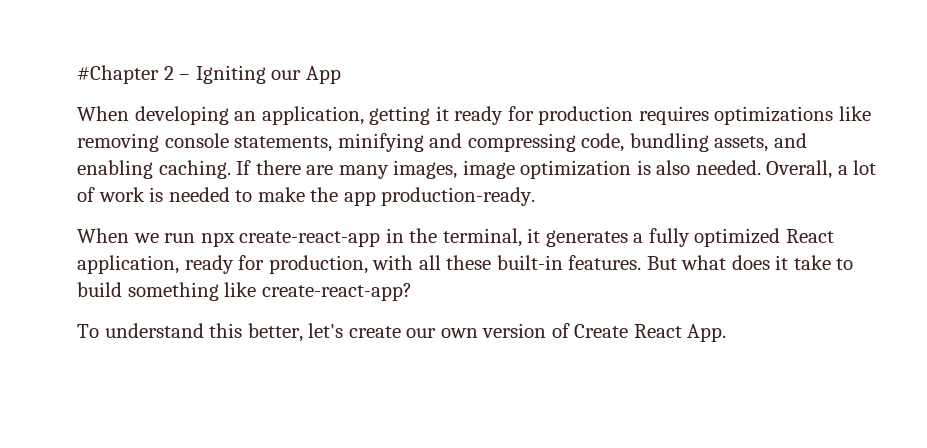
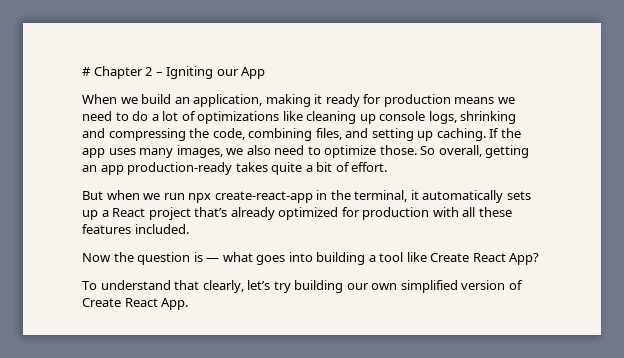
[77,65,159,84] #Chapter -> [82,66,143,79] # Chapter
[134,106,229,125] developing -> [120,94,172,104] we build
[369,106,431,125] getting -> [265,94,311,107] making
[638,106,871,125] [77,133,807,152] [77,160,877,179] [77,187,536,206] [77,228,129,243] requires optimizations like removing console statements, minifying and compressing code, bundling assets, and enabling caching. If there are many images, image optimization is also needed. Overall, a lot of work is needed to make the app production-ready. // When -> [454,97,515,104] [82,111,517,124] [82,128,521,141] [82,145,530,158] [82,162,388,175] [82,190,140,200] means we need to do a lot of optimizations like cleaning up console logs, shrinking and compressing the code, combining files, and setting up caching. If the app uses many images, we also need to optimize those. So overall, getting an app production-ready takes quite a bit of effort. // But when
[545,228,834,247] [77,255,854,274] [77,282,412,301] [77,323,401,342] generates a fully optimized React application, ready for production, with all these built-in features. But what does it take to build something like create-react-app? // To understand this better, let's create -> [422,190,531,203] [82,207,512,220] [82,224,189,234] [82,252,540,265] [82,280,344,293] automatically sets up a React project that’s already optimized for production with all these features included. // Now the question is — what goes into building a tool like Create React App? // To understand that clearly, let’s try building
(478, 333) none -> [400,280,458,293] simplified

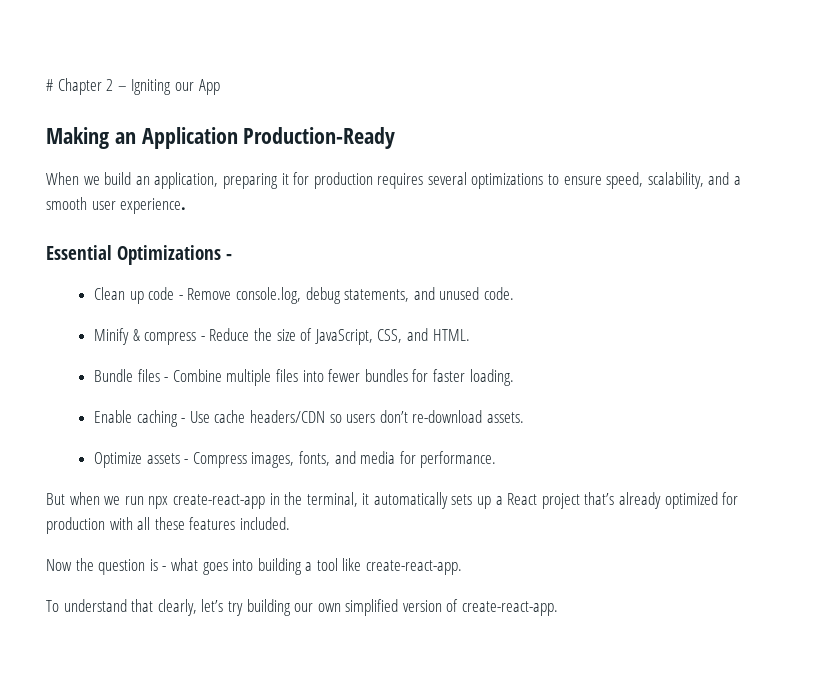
(266, 73) none -> [46,127,396,149] // Making an Application Production-Ready
[265,94,515,107] [82,111,517,124] [82,128,521,141] [82,145,530,158] [82,162,388,175] making it ready for production means we need to do a lot of optimizations like cleaning up console logs, shrinking and compressing the code, combining files, and setting up caching. If the app uses many images, we also need to optimize those. So overall, getting an app production-ready takes quite a bit of effort. -> [222,172,742,189] [46,197,187,214] [46,245,232,265] [94,287,514,304] [94,328,470,345] [94,369,514,386] [94,410,524,427] [94,451,497,468] preparing it for production requires several optimizations to ensure speed, scalability, and a smooth user experience. // Essential Optimizations - // Clean up code - Remove console.log, debug statements, and unused code. // Minify & compress - Reduce the size of JavaScript, CSS, and HTML. // Bundle files - Combine multiple files into fewer bundles for faster loading. // Enable caching - Use cache headers/CDN so users don’t re-download assets. // Optimize assets - Compress images, fonts, and media for performance.
[206,258,220,262] — -> [162,566,167,571] -
[430,253,540,265] Create React App? -> [366,560,463,575] create-react-app.
[82,298,189,310] Create React App. -> [462,601,559,616] create-react-app.

